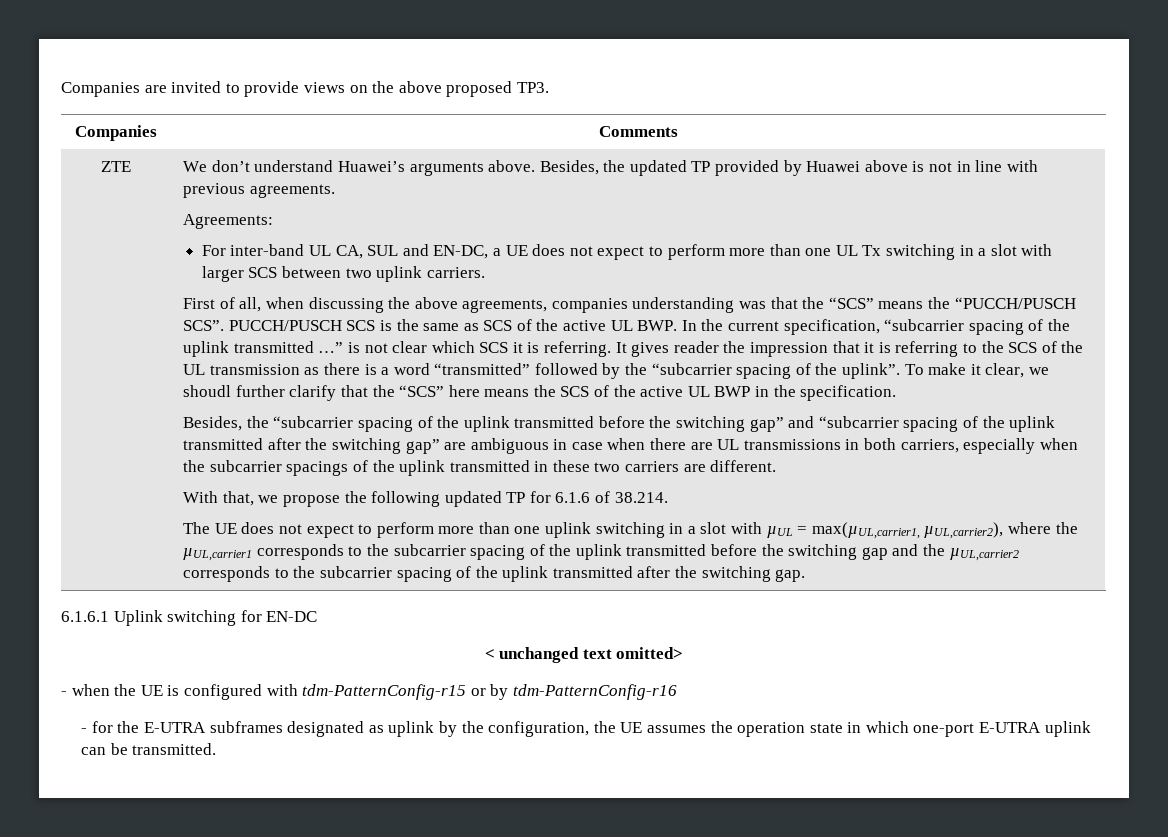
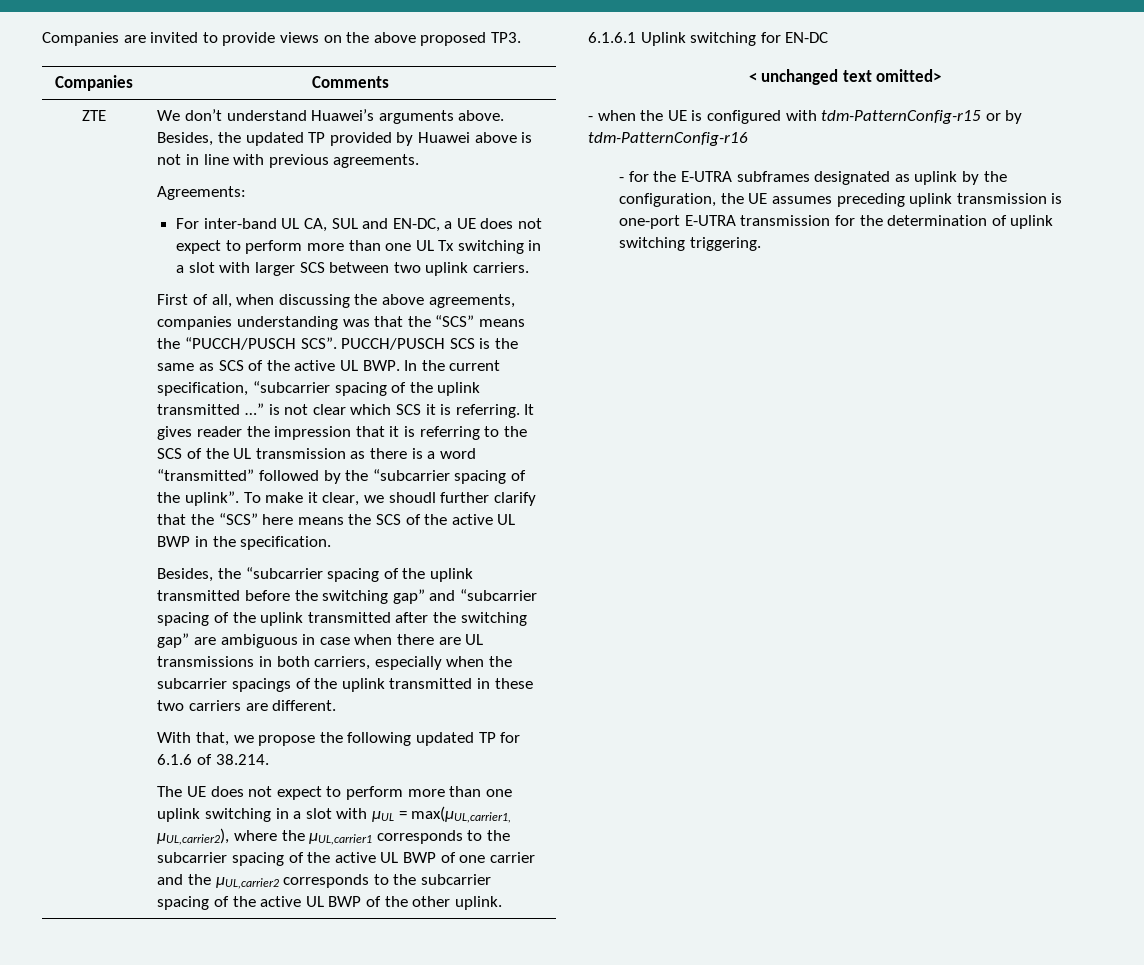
[575,544,888,560] uplink transmitted before the switching gap -> [334,852,535,863] active UL BWP of one carrier
[502,566,806,582] uplink transmitted after the switching gap. -> [260,896,502,910] active UL BWP of the other uplink.
[710,721,1091,737] [81,743,217,755] the operation state in which one-port E-UTRA uplink can be transmitted. -> [836,193,1063,207] [619,215,1054,229] [619,237,761,251] preceding uplink transmission is one-port E-UTRA transmission for the determination of uplink switching triggering.

